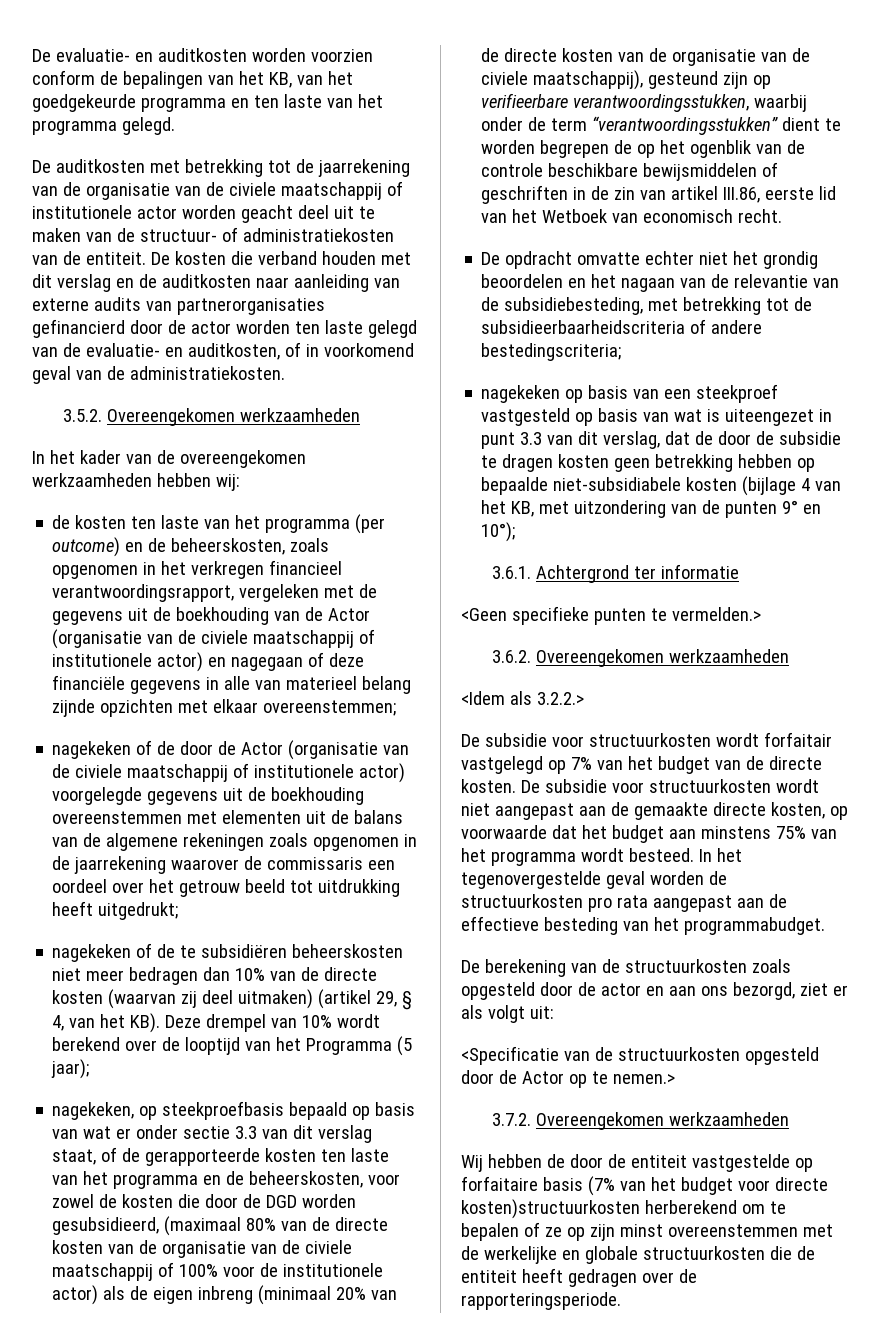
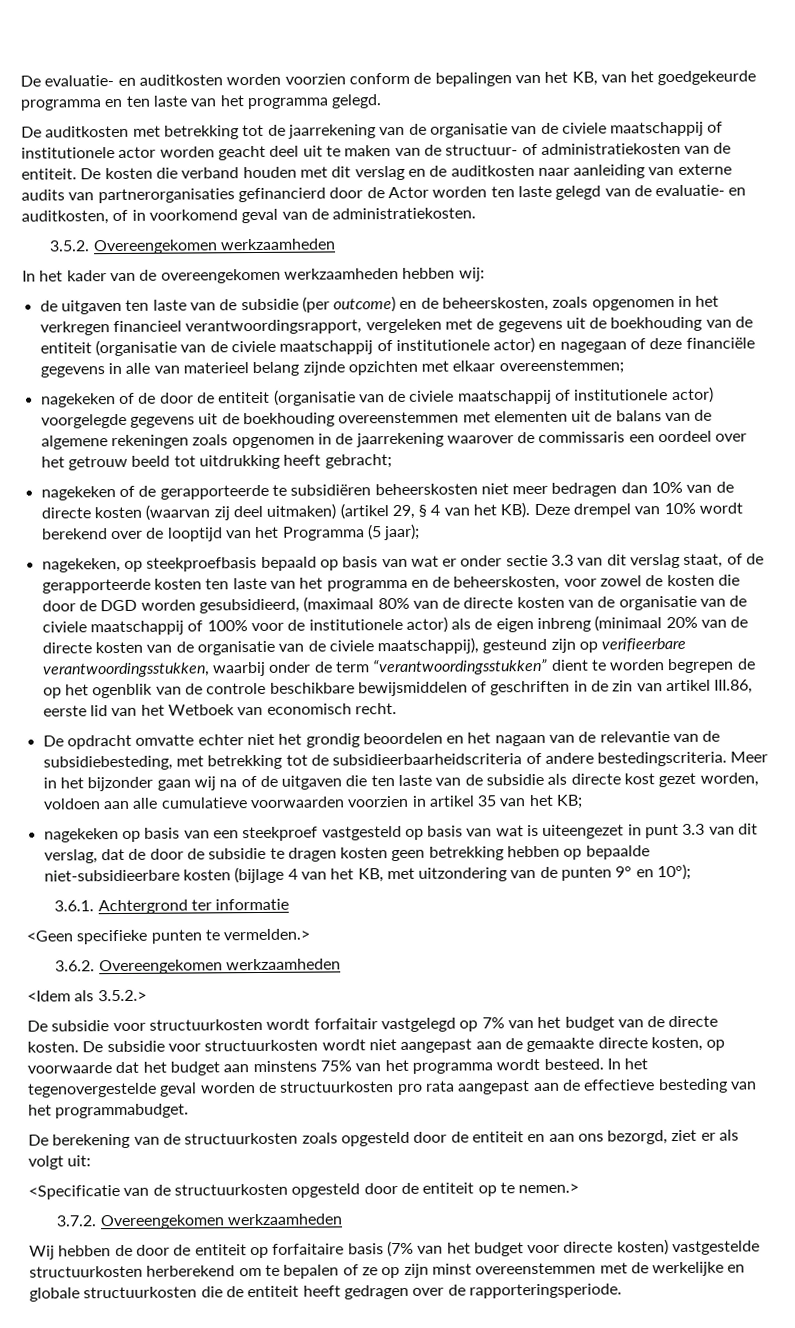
[190,321,231,334] actor -> [387,186,429,199] Actor
[75,515,351,533] kosten ten laste van het programma -> [60,298,299,315] uitgaven ten laste van de subsidie
[328,608,371,621] Actor -> [39,342,92,354] entiteit
[241,742,284,755] Actor -> [218,391,271,404] entiteit
[98,902,179,920] [52,943,176,962] uitgedrukt; // nagekeken of de -> [324,454,392,469] [40,484,269,501] gebracht; // nagekeken of de gerapporteerde
[52,1015,65,1031] 4, -> [430,504,441,516] 4
[481,343,622,361] bestedingscriteria; -> [597,751,769,767] [42,772,759,792] [42,794,584,810] bestedingscriteria. Meer in het bijzonder gaan wij na of de uitgaven die ten laste van de subsidie als directe kost gezet worden, voldoen aan alle cumulatieve voorwaarden voorzien in artikel 35 van het KB;
[553,477,682,491] niet-subsidiabele -> [43,869,180,882] niet-subsidieerbare
[536,692,584,705] 3.2.2.> -> [97,989,147,1002] 3.5.2.>
[600,983,641,996] actor -> [471,1131,524,1143] entiteit
[521,1071,564,1084] Actor -> [422,1182,475,1194] entiteit
[691,1154,790,1172] vastgestelde -> (247, 1250) none
[461,1199,640,1219] kosten)structuurkosten -> [616,1239,761,1256] [29,1265,143,1278] kosten) vastgestelde structuurkosten

